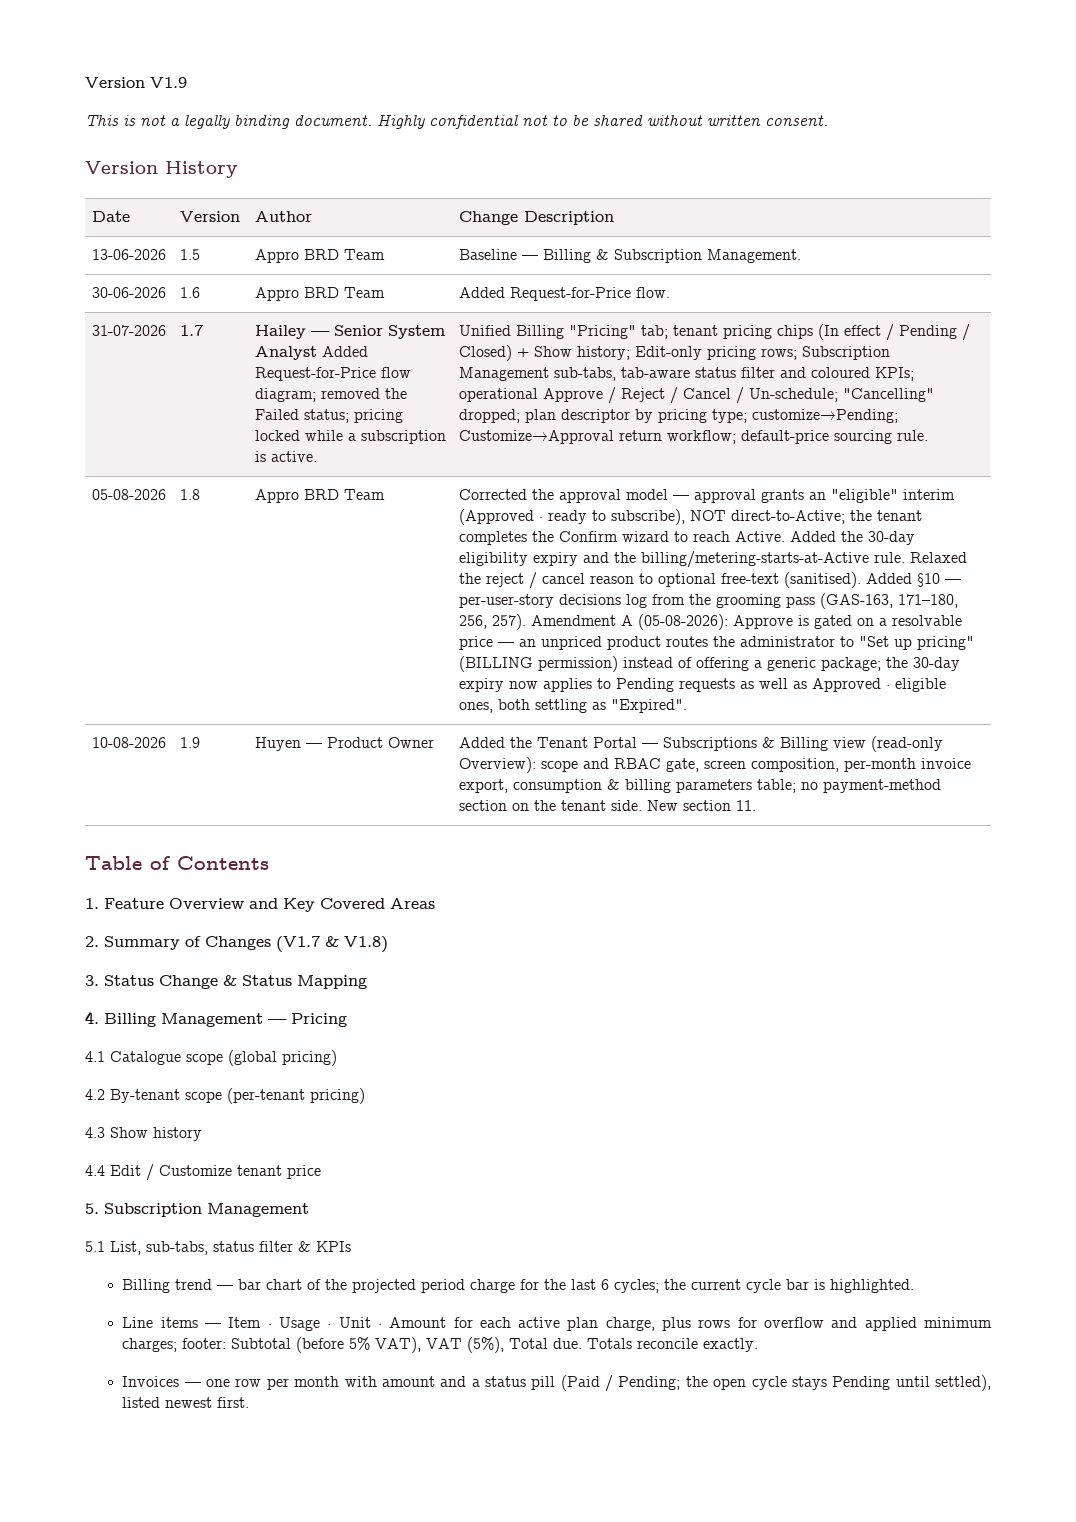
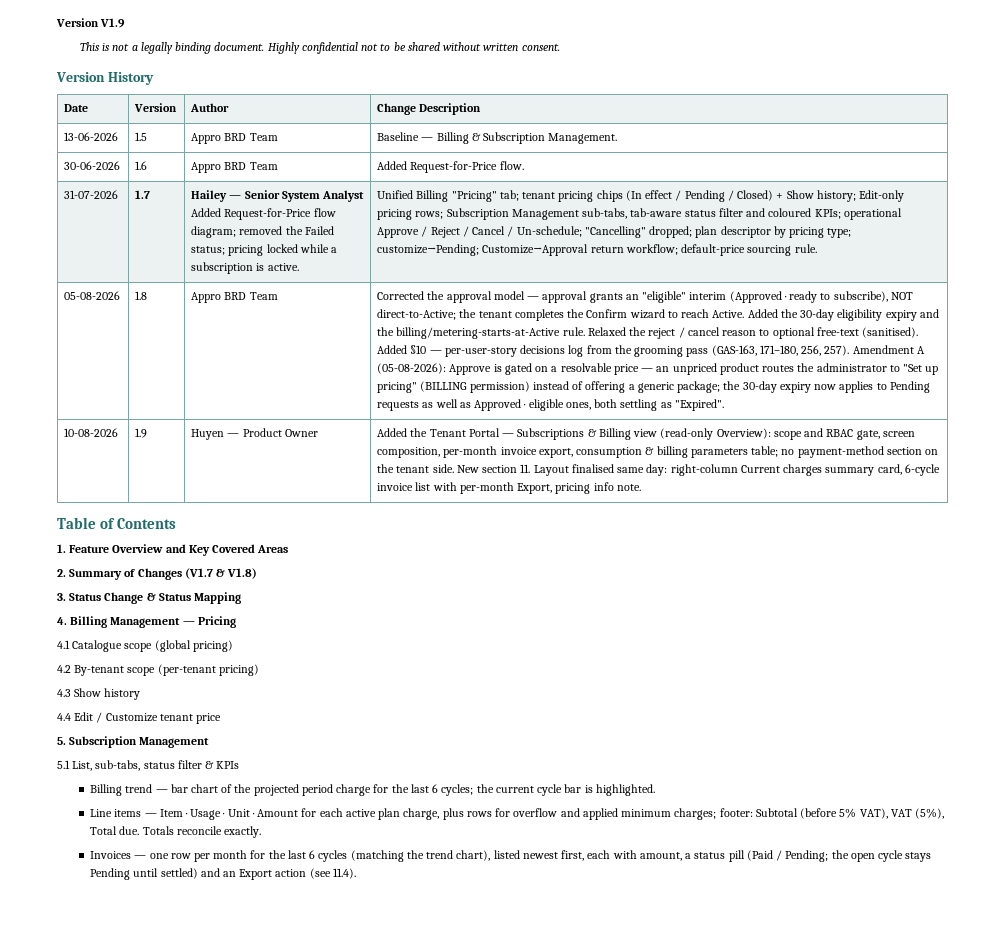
(756, 805) none -> [533,464,940,476] [377,482,641,494] Layout finalised same day: right-column Current charges summary card, 6-cycle invoice list with per-month Export, pricing info note.
[344,1376,467,1387] with amount and -> [250,850,682,862] for the last 6 cycles (matching the trend chart), listed newest first, each with amount,
[934,1375,991,1391] [122,1397,250,1408] settled), listed newest first. -> [160,868,356,880] settled) and an Export action (see 11.4).

